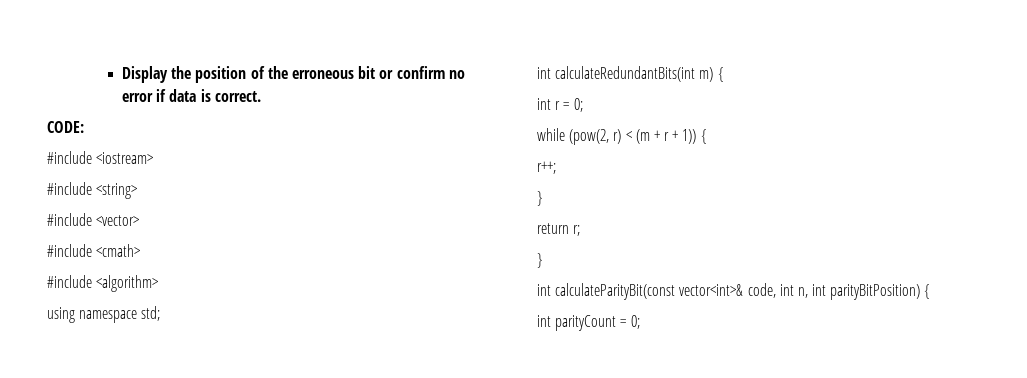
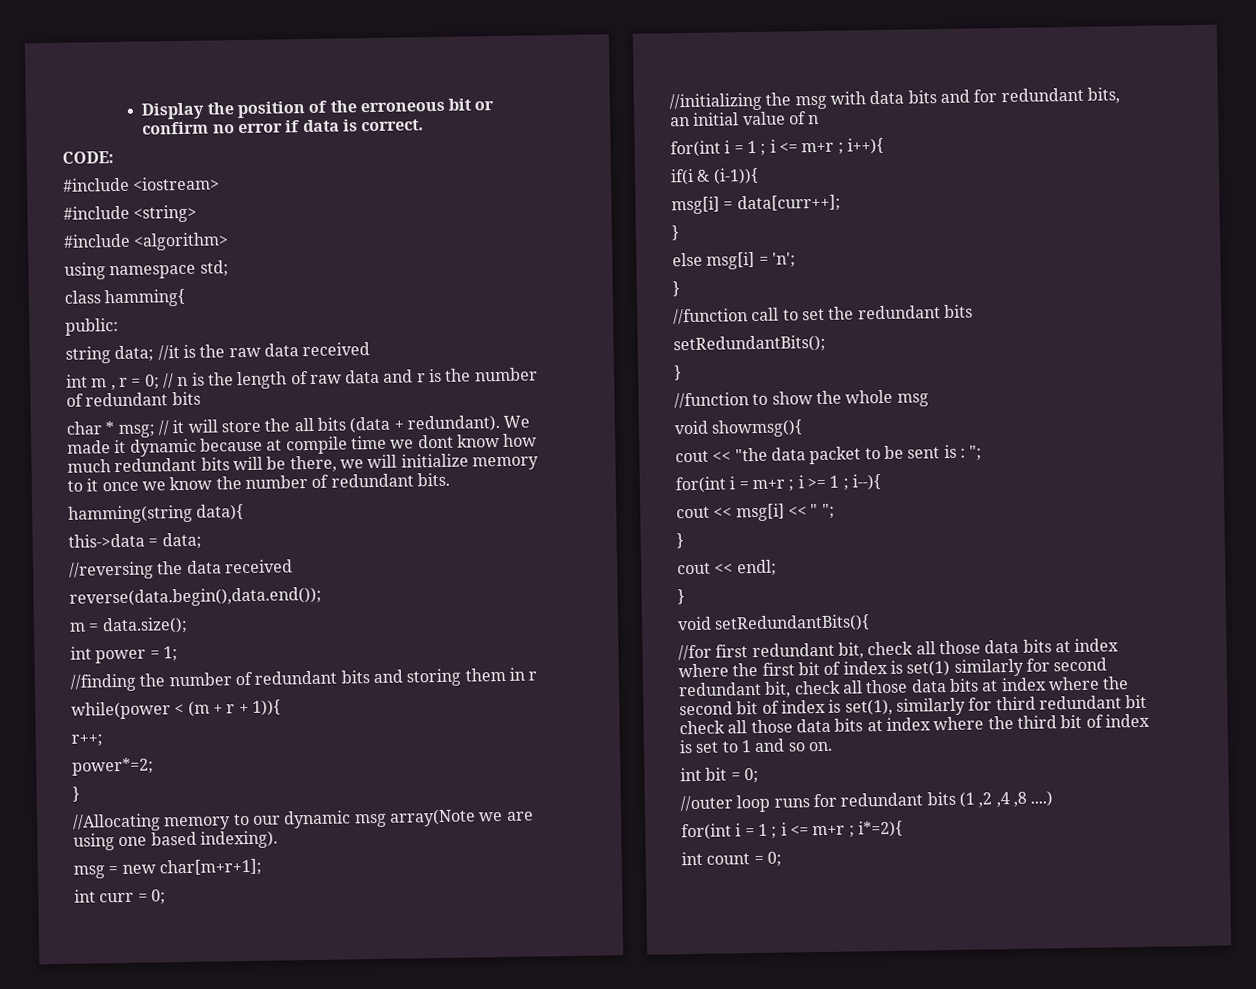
[47,213,140,226] [47,244,141,257] // #include <vector> // #include <cmath> -> (198, 213) none
[537,66,724,82] [537,98,551,110] int calculateRedundantBits(int m) { // int -> [64,288,186,308] [65,317,119,336] [65,342,371,364] [66,374,116,391] class hamming{ // public: // string data; //it is the raw data received // int m ,
[537,128,622,145] // while (pow(2, r) -> [162,367,538,390] [66,391,201,407] [66,415,531,439] [67,433,538,457] [67,453,539,473] [67,472,450,492] [68,504,245,524] [68,532,202,550] [69,559,293,580] [69,586,322,608] [69,616,188,635] [70,646,178,664] [70,667,538,692] [71,701,171,720] // n is the length of raw data and r is the number of redundant bits // char * msg; // it will store the all bits (data + redundant). We made it dynamic because at compile time we dont know how much redundant bits will be there, we will initialize memory to it once we know the number of redundant bits. // hamming(string data){ // this->data = data; // //reversing the data received // reverse(data.begin(),data.end()); // m = data.size(); // int power = 1; // //finding the number of redundant bits and storing them in r // while(power
[682,129,707,144] 1)) { -> [251,699,281,716] 1)){
[537,191,543,206] [537,223,581,236] [537,253,543,268] [537,283,931,300] [537,315,640,331] } // return r; // } // int calculateParityBit(const vector<int>& code, int n, int parityBitPosition) { // int parityCount = 0; -> [72,757,154,776] [72,786,80,802] [72,808,534,832] [73,830,278,851] [73,858,262,879] [74,889,166,905] [669,87,1120,112] [670,111,820,127] [670,137,884,158] [670,167,759,186] [671,194,841,215] [671,225,680,241] [672,251,796,270] [672,281,680,297] [673,304,973,325] [673,334,826,354] [673,365,682,381] [674,389,929,409] [674,419,804,438] [675,444,983,465] [675,474,881,494] [676,503,835,522] [676,533,684,549] [677,559,777,577] [677,589,685,605] [677,614,871,633] [678,638,1120,661] [678,657,1108,678] [678,676,1130,698] [679,694,1148,716] [679,713,1150,735] [679,738,833,754] [680,767,759,784] [680,790,1054,813] [681,820,903,841] [681,851,782,867] power*=2; // } // //Allocating memory to our dynamic msg array(Note we are using one based indexing). // msg = new char[m+r+1]; // int curr = 0; // //initializing the msg with data bits and for redundant bits, an initial value of n // for(int i = 1 ; i <= m+r ; i++){ // if(i & (i-1)){ // msg[i] = data[curr++]; // } // else msg[i] = 'n'; // } // //function call to set the redundant bits // setRedundantBits(); // } // //function to show the whole msg // void showmsg(){ // cout << "the data packet to be sent is : "; // for(int i = m+r ; i >= 1 ; i--){ // cout << msg[i] << " "; // } // cout << endl; // } // void setRedundantBits(){ // //for first redundant bit, check all those data bits at index where the first bit of index is set(1) similarly for second redundant bit, check all those data bits at index where the second bit of index is set(1), similarly for third redundant bit check all those data bits at index where the third bit of index is set to 1 and so on. // int bit = 0; // //outer loop runs for redundant bits (1 ,2 ,4 ,8 ....) // for(int i = 1 ; i <= m+r ; i*=2){ // int count = 0;

